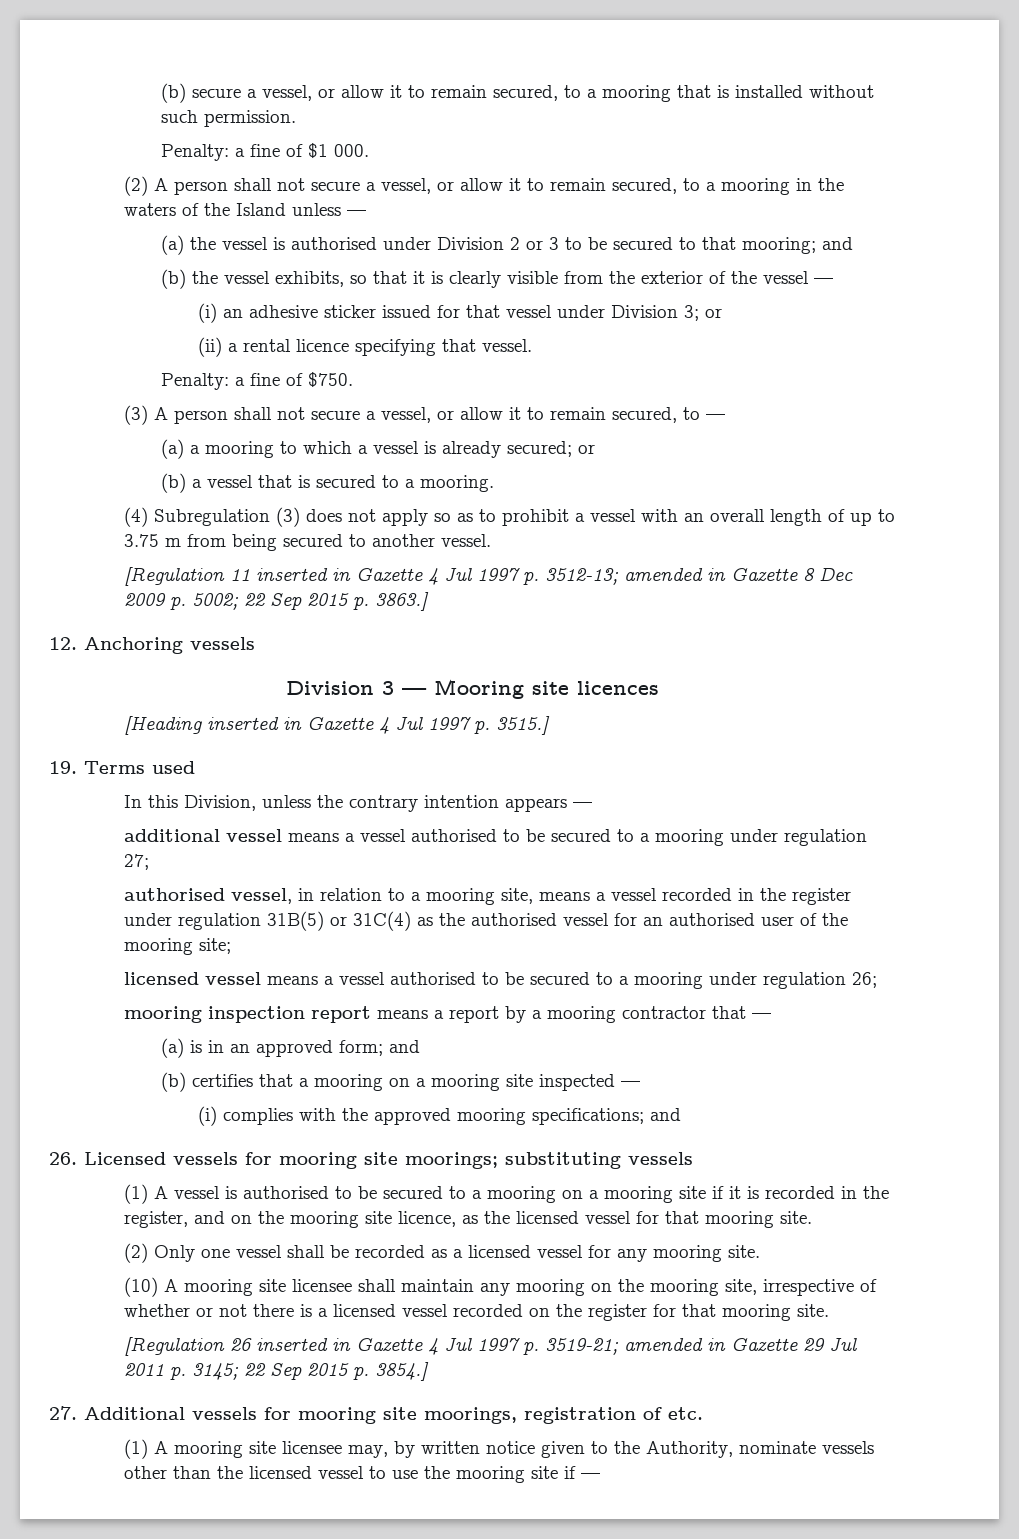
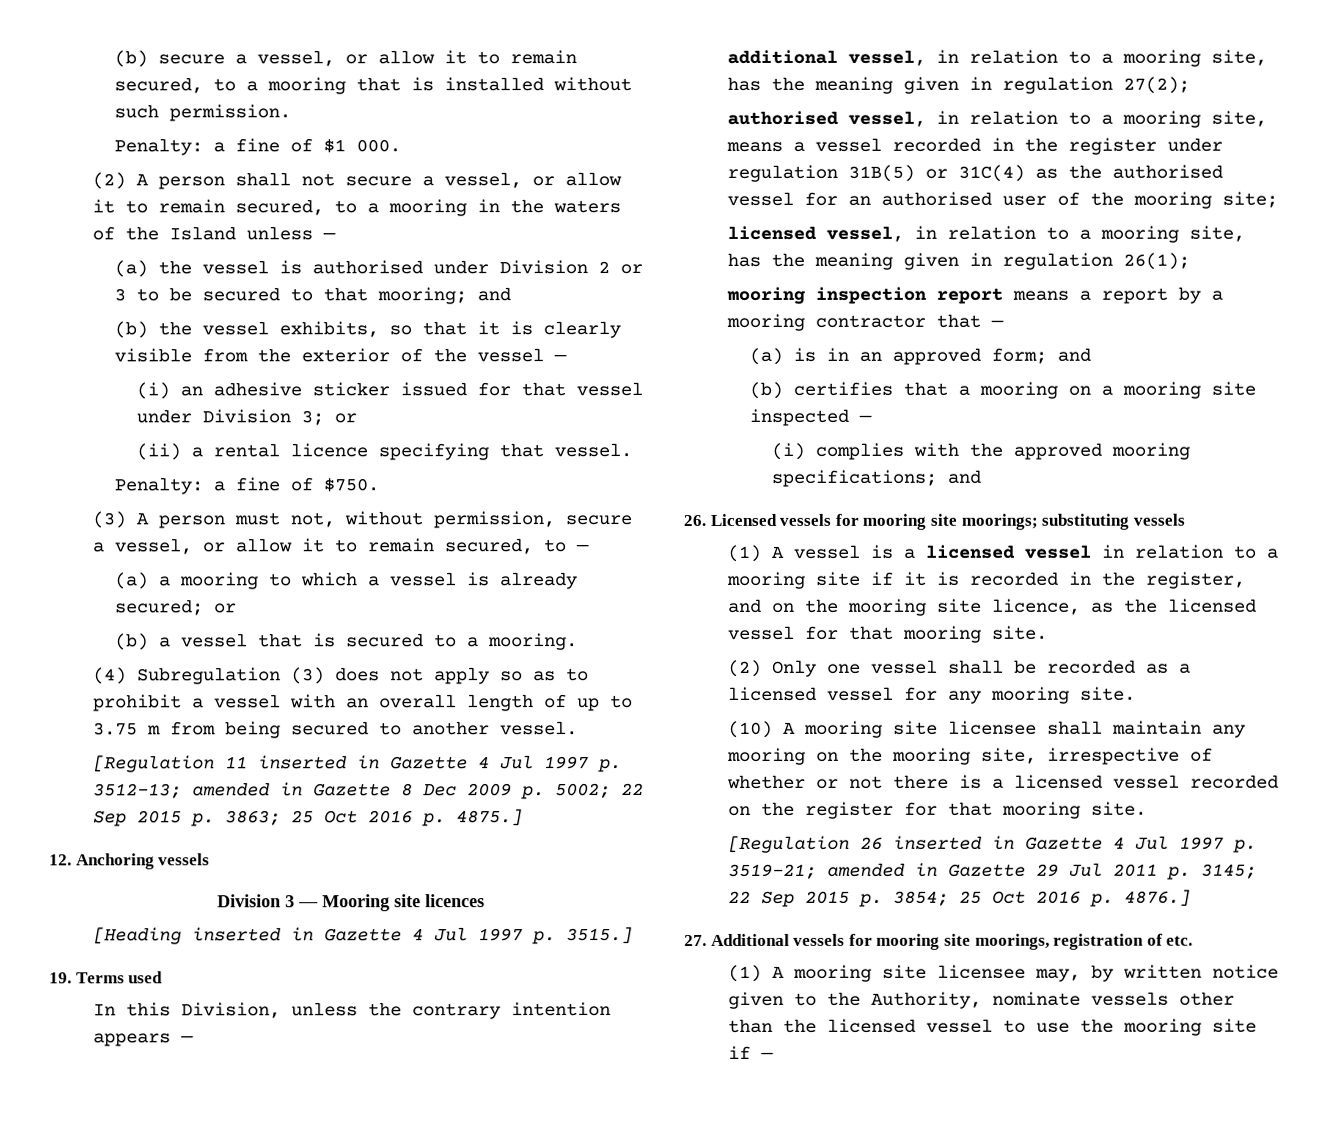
[233,407,305,420] shall not -> [234,511,556,529] must not, without permission,
[374,592,429,611] 3863.] -> [225,809,524,827] 3863; 25 Oct 2016 p. 4875.]
[225,829,867,846] [123,854,149,870] vessel means a vessel authorised to be secured to a mooring under regulation 27; -> [848,49,1268,67] [727,76,1191,94] vessel, in relation to a mooring site, has the meaning given in regulation 27(2);
[204,972,877,989] vessel means a vessel authorised to be secured to a mooring under regulation 26; -> [826,225,1246,243] [727,252,1191,270] vessel, in relation to a mooring site, has the meaning given in regulation 26(1);
[242,1186,583,1203] authorised to be secured to a mooring on -> [903,544,1257,559] a licensed vessel in relation to
[374,1362,429,1381] 3854.] -> [893,889,1192,907] 3854; 25 Oct 2016 p. 4876.]

